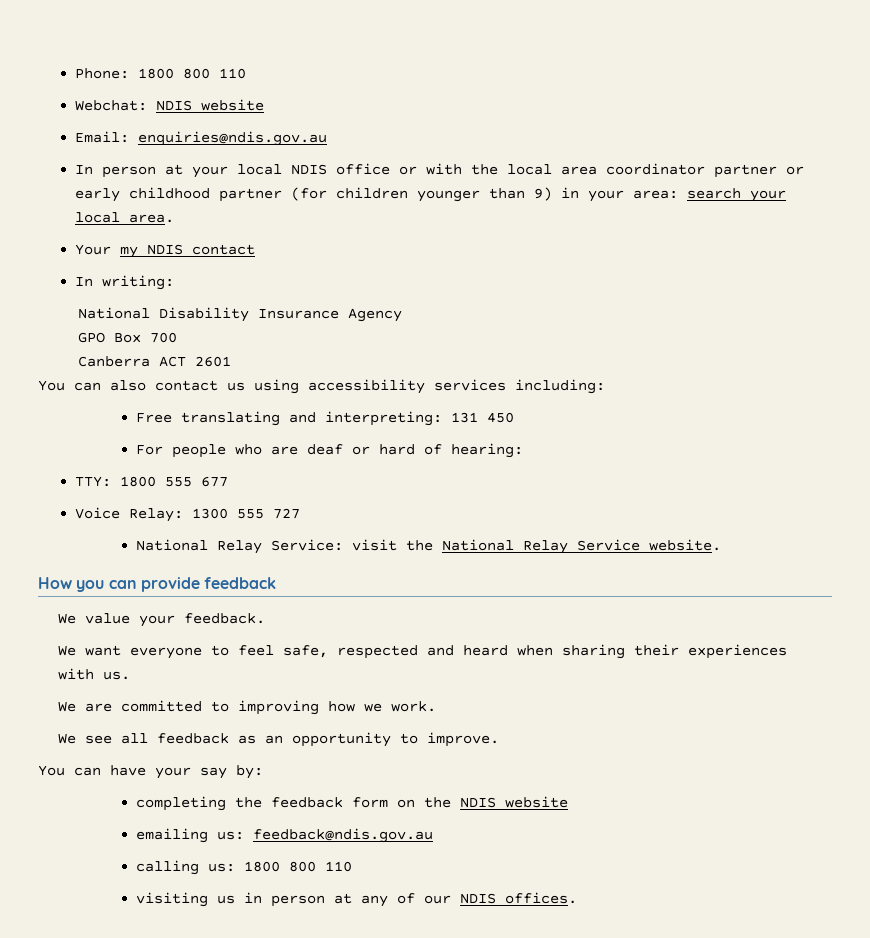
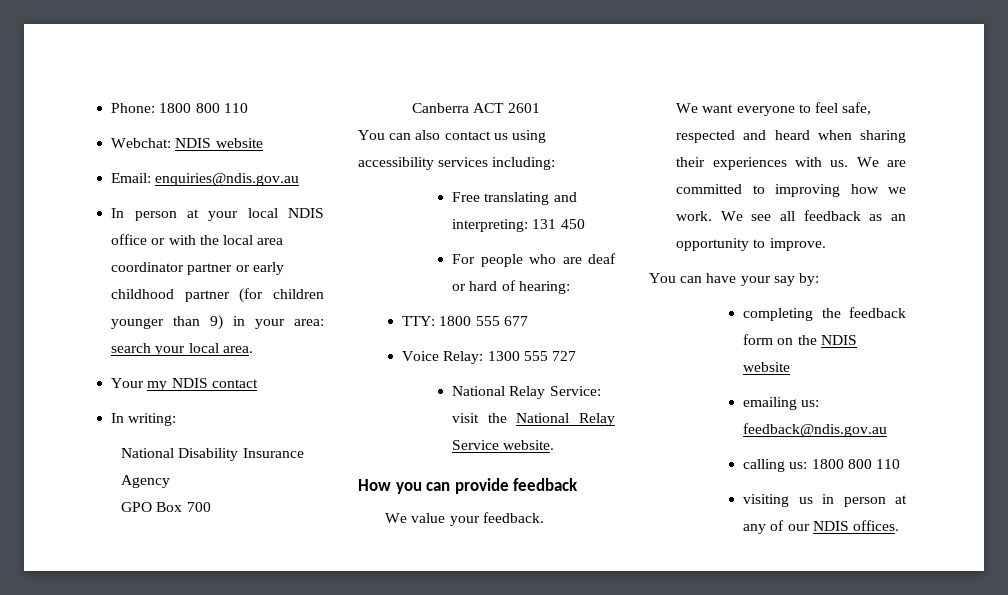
(131, 675) // -> (849, 163) none
(437, 706) // -> (713, 216) none

